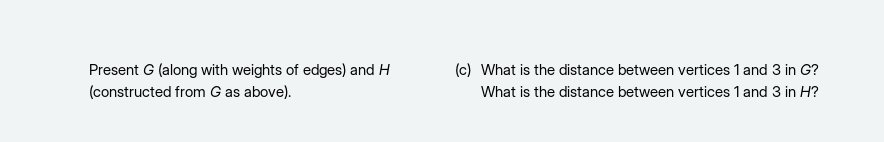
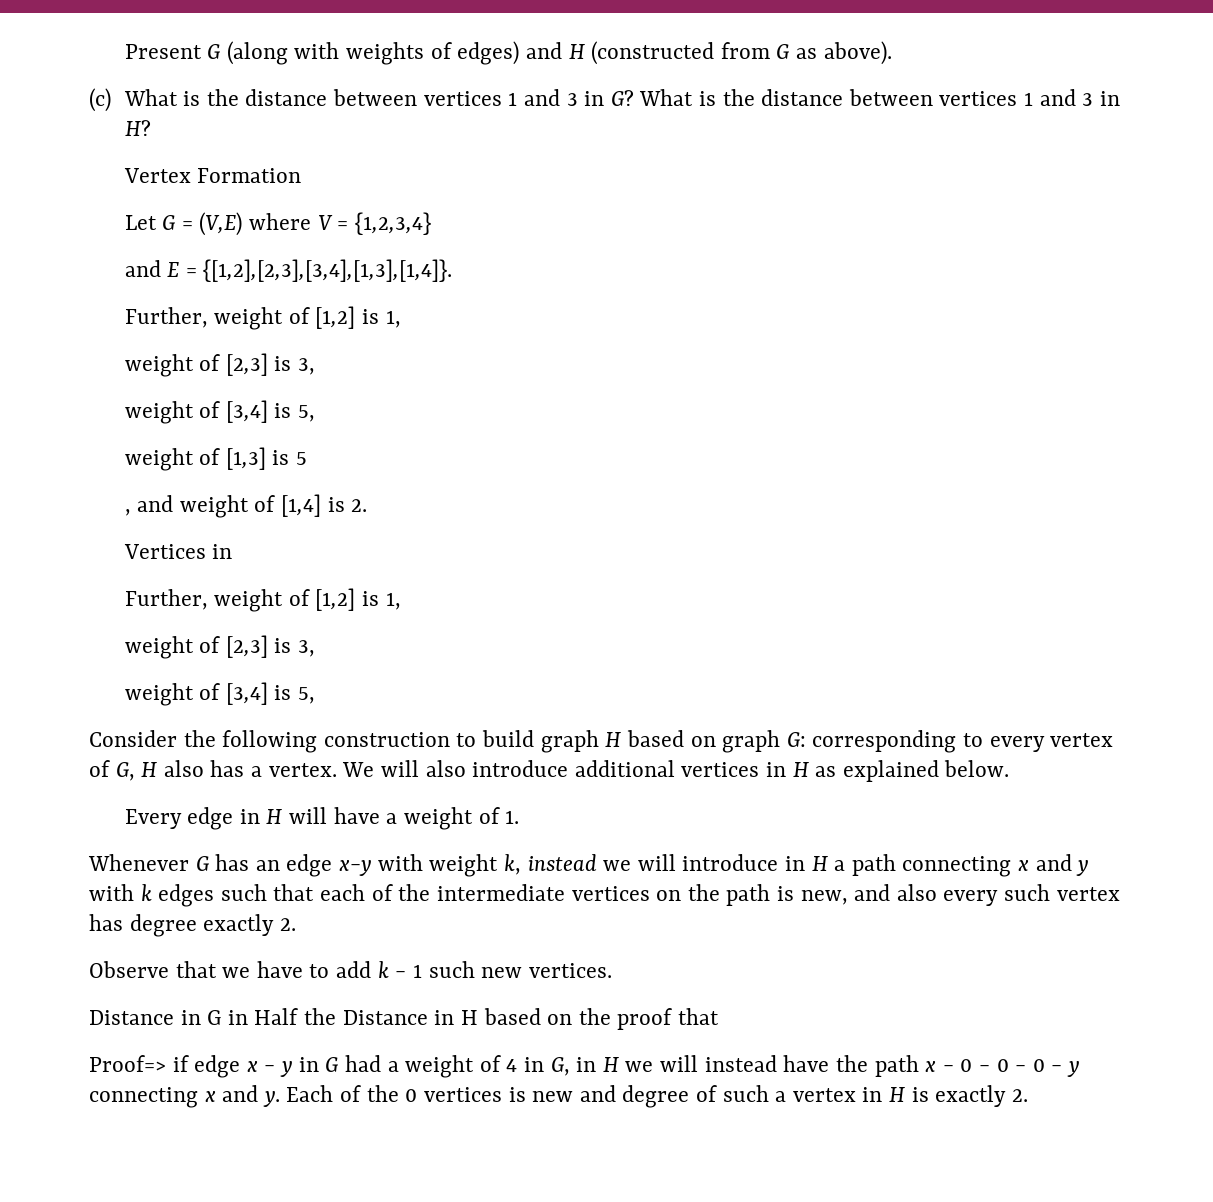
(819, 91) none -> [123,168,302,183] [124,212,431,236] [124,259,453,282] [124,306,401,330] [124,353,316,377] [124,400,316,424] [124,447,308,471] [124,494,368,518] [123,544,233,559] [124,588,401,612] [124,635,316,659] [124,682,316,706] [89,730,1114,753] [89,760,1010,782] [124,807,520,830] [88,854,1089,877] [89,884,1120,907] [89,914,296,937] [89,961,612,978] [89,1008,719,1030] [89,1055,1080,1078] [89,1085,1028,1108] // Vertex Formation // Let G = (V,E) where V = {1,2,3,4} // and E = {[1,2],[2,3],[3,4],[1,3],[1,4]}. // Further, weight of [1,2] is 1, // weight of [2,3] is 3, // weight of [3,4] is 5, // weight of [1,3] is 5 // , and weight of [1,4] is 2. // Vertices in // Further, weight of [1,2] is 1, // weight of [2,3] is 3, // weight of [3,4] is 5, // Consider the following construction to build graph H based on graph G: corresponding to every vertex of G, H also has a vertex. We will also introduce additional vertices in H as explained below. // Every edge in H will have a weight of 1. // Whenever G has an edge x−y with weight k, instead we will introduce in H a path connecting x and y with k edges such that each of the intermediate vertices on the path is new, and also every such vertex has degree exactly 2. // Observe that we have to add k − 1 such new vertices. // Distance in G in Half the Distance in H based on the proof that // Proof=> if edge x − y in G had a weight of 4 in G, in H we will instead have the path x − 0 − 0 − 0 − y connecting x and y. Each of the 0 vertices is new and degree of such a vertex in H is exactly 2.

